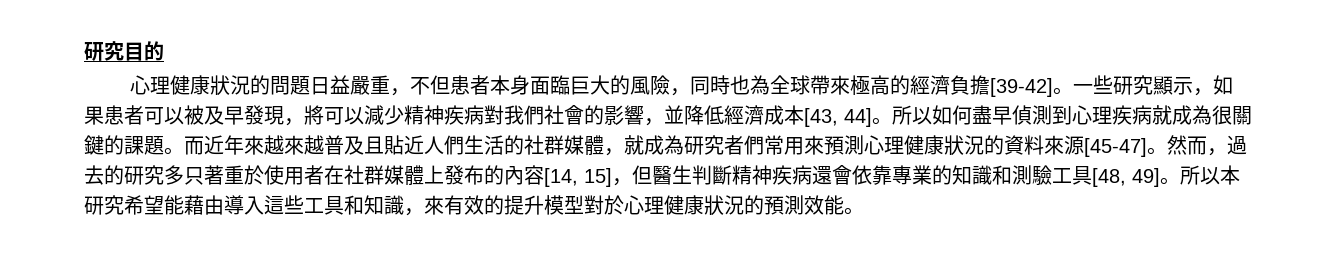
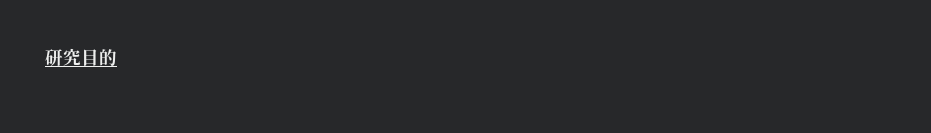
[130,75,1234,97] [84,105,1252,127] [84,135,1247,157] [84,165,1240,187] [84,195,864,216] // 心理健康狀況的問題日益嚴重，不但患者本身面臨巨大的風險，同時也為全球帶來極高的經濟負擔[39-42]。一些研究顯示，如果患者可以被及早發現，將可以減少精神疾病對我們社會的影響，並降低經濟成本[43, 44]。所以如何盡早偵測到心理疾病就成為很關鍵的課題。而近年來越來越普及且貼近人們生活的社群媒體，就成為研究者們常用來預測心理健康狀況的資料來源[45-47]。然而，過去的研究多只著重於使用者在社群媒體上發布的內容[14, 15]，但醫生判斷精神疾病還會依靠專業的知識和測驗工具[48, 49]。所以本研究希望能藉由導入這些工具和知識，來有效的提升模型對於心理健康狀況的預測效能。 -> (117, 57) none

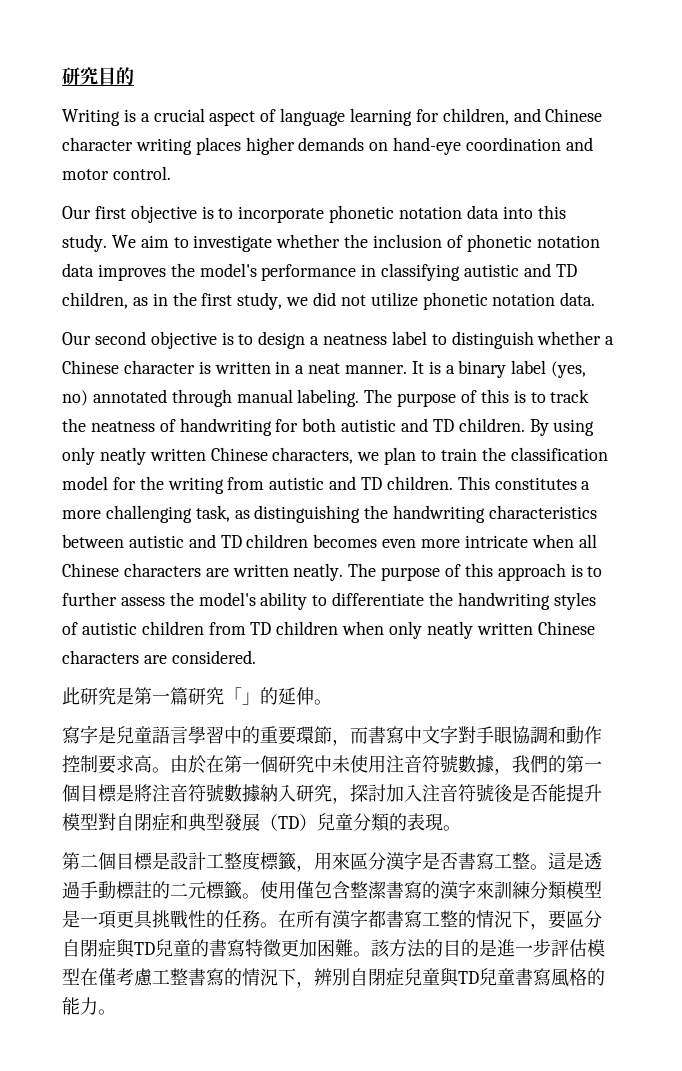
(117, 57) none -> [62,108,603,126] [62,137,593,155] [62,166,171,180] [62,205,566,223] [62,234,600,252] [62,263,577,281] [62,292,596,310] [62,331,615,349] [62,360,587,378] [62,389,590,407] [62,418,595,436] [62,447,608,465] [62,476,591,494] [62,505,598,523] [62,534,597,548] [62,563,603,581] [62,592,596,610] [62,621,595,639] [62,650,256,664] [62,687,332,705] [62,725,602,746] [62,755,602,775] [62,784,602,804] [62,813,461,832] [62,851,602,872] [62,880,602,900] [62,909,602,930] [62,938,605,958] [62,967,605,988] [62,997,116,1015] // Writing is a crucial aspect of language learning for children, and Chinese character writing places higher demands on hand-eye coordination and motor control. // Our first objective is to incorporate phonetic notation data into this study. We aim to investigate whether the inclusion of phonetic notation data improves the model's performance in classifying autistic and TD children, as in the first study, we did not utilize phonetic notation data. // Our second objective is to design a neatness label to distinguish whether a Chinese character is written in a neat manner. It is a binary label (yes, no) annotated through manual labeling. The purpose of this is to track the neatness of handwriting for both autistic and TD children. By using only neatly written Chinese characters, we plan to train the classification model for the writing from autistic and TD children. This constitutes a more challenging task, as distinguishing the handwriting characteristics between autistic and TD children becomes even more intricate when all Chinese characters are written neatly. The purpose of this approach is to further assess the model's ability to differentiate the handwriting styles of autistic children from TD children when only neatly written Chinese characters are considered. // 此研究是第一篇研究「」的延伸。 // 寫字是兒童語言學習中的重要環節，而書寫中文字對手眼協調和動作控制要求高。由於在第一個研究中未使用注音符號數據，我們的第一個目標是將注音符號數據納入研究，探討加入注音符號後是否能提升模型對自閉症和典型發展（TD）兒童分類的表現。 // 第二個目標是設計工整度標籤，用來區分漢字是否書寫工整。這是透過手動標註的二元標籤。使用僅包含整潔書寫的漢字來訓練分類模型是一項更具挑戰性的任務。在所有漢字都書寫工整的情況下，要區分自閉症與TD兒童的書寫特徵更加困難。該方法的目的是進一步評估模型在僅考慮工整書寫的情況下，辨別自閉症兒童與TD兒童書寫風格的能力。

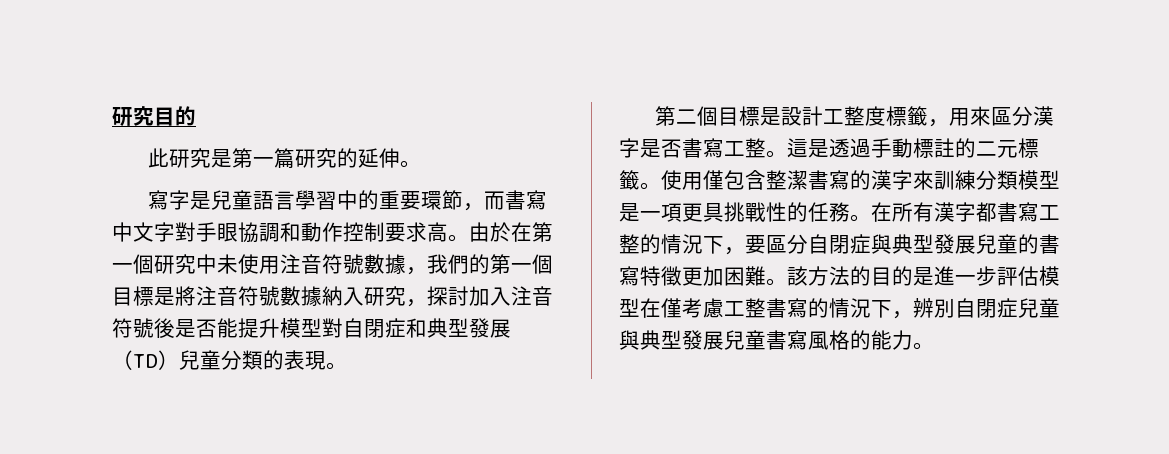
[62,108,603,126] [62,137,593,155] [62,166,171,180] [62,205,566,223] [62,234,600,252] [62,263,577,281] [62,292,596,310] [62,331,615,349] [62,360,587,378] [62,389,590,407] [62,418,595,436] [62,447,608,465] [62,476,591,494] [62,505,598,523] [62,534,597,548] [62,563,603,581] [62,592,596,610] [62,621,595,639] [62,650,256,664] // Writing is a crucial aspect of language learning for children, and Chinese character writing places higher demands on hand-eye coordination and motor control. // Our first objective is to incorporate phonetic notation data into this study. We aim to investigate whether the inclusion of phonetic notation data improves the model's performance in classifying autistic and TD children, as in the first study, we did not utilize phonetic notation data. // Our second objective is to design a neatness label to distinguish whether a Chinese character is written in a neat manner. It is a binary label (yes, no) annotated through manual labeling. The purpose of this is to track the neatness of handwriting for both autistic and TD children. By using only neatly written Chinese characters, we plan to train the classification model for the writing from autistic and TD children. This constitutes a more challenging task, as distinguishing the handwriting characteristics between autistic and TD children becomes even more intricate when all Chinese characters are written neatly. The purpose of this approach is to further assess the model's ability to differentiate the handwriting styles of autistic children from TD children when only neatly written Chinese characters are considered. -> (196, 116) none
[224,687,260,705] 「」 -> (337, 158) none
[134,942,155,955] TD -> [892,234,976,254] 典型發展
[458,971,479,984] TD -> [640,330,724,350] 典型發展

